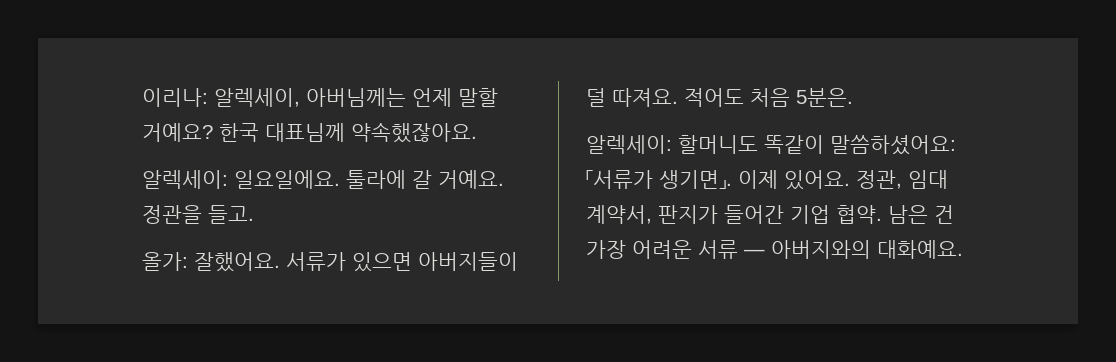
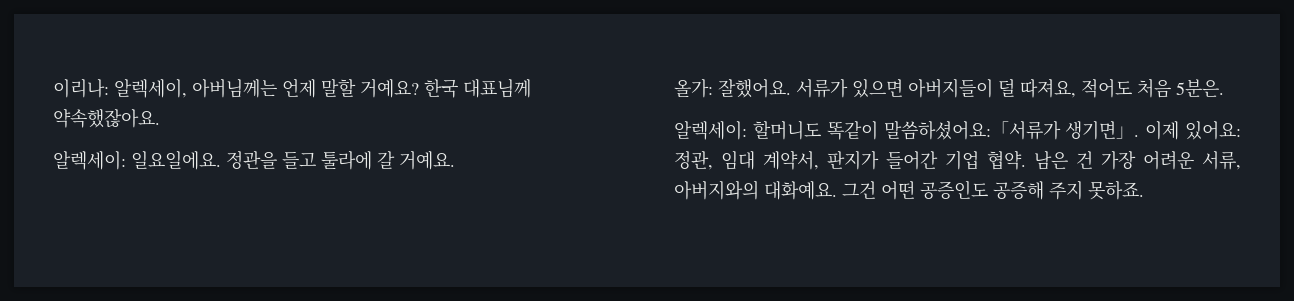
(340, 179) none -> [226,151,316,169] 정관을 들고
[142,205,254,224] 정관을 들고. -> (455, 160) none
[612,88,678,107] 따져요. -> [1020,79,1076,98] 따져요,
[784,170,850,190] 있어요. -> [1185,121,1241,140] 있어요:
[698,240,963,259] 서류 — 아버지와의 대화예요. -> [1202,151,1241,170] [674,180,1144,200] 서류, 아버지와의 대화예요. 그건 어떤 공증인도 공증해 주지 못하죠.

